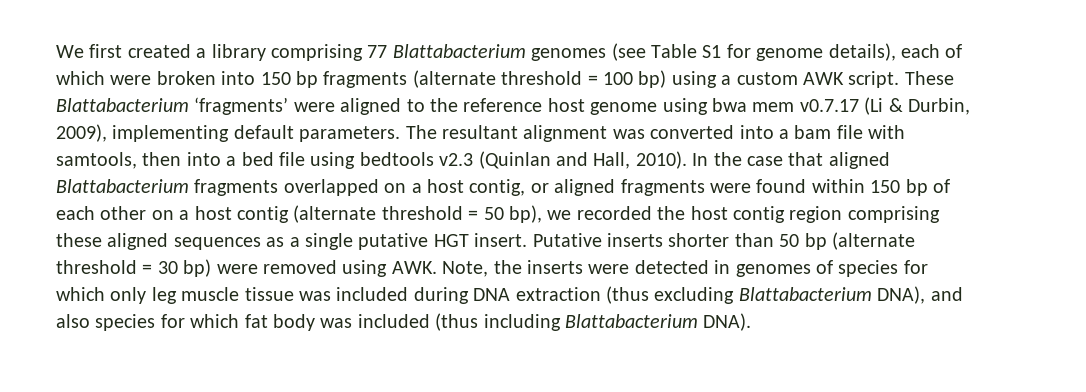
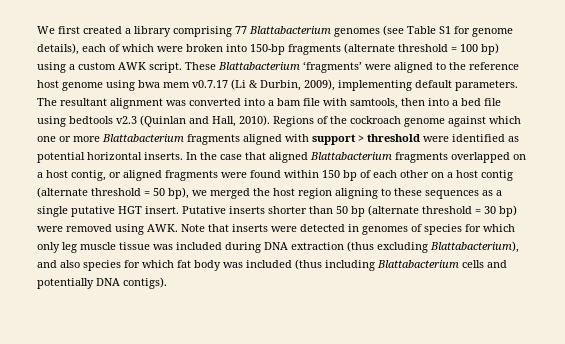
[260,71,318,88] 150 bp -> [250,44,285,55] 150-bp
(687, 160) none -> [273,116,521,127] [37,134,519,145] [37,152,183,163] Regions of the cockroach genome against which one or more Blattabacterium fragments aligned with support > threshold were identified as potential horizontal inserts.
[576,206,652,220] recorded -> [210,188,250,199] merged
[732,206,940,223] [56,233,169,250] contig region comprising these aligned -> [298,188,422,199] region aligning to these
[442,260,522,277] Note, the -> [181,224,229,232] Note that
[738,286,926,304] Blattabacterium DNA), -> [430,241,519,253] Blattabacterium),
[703,313,752,331] DNA). -> [462,260,507,268] [37,277,167,289] cells and potentially DNA contigs).

